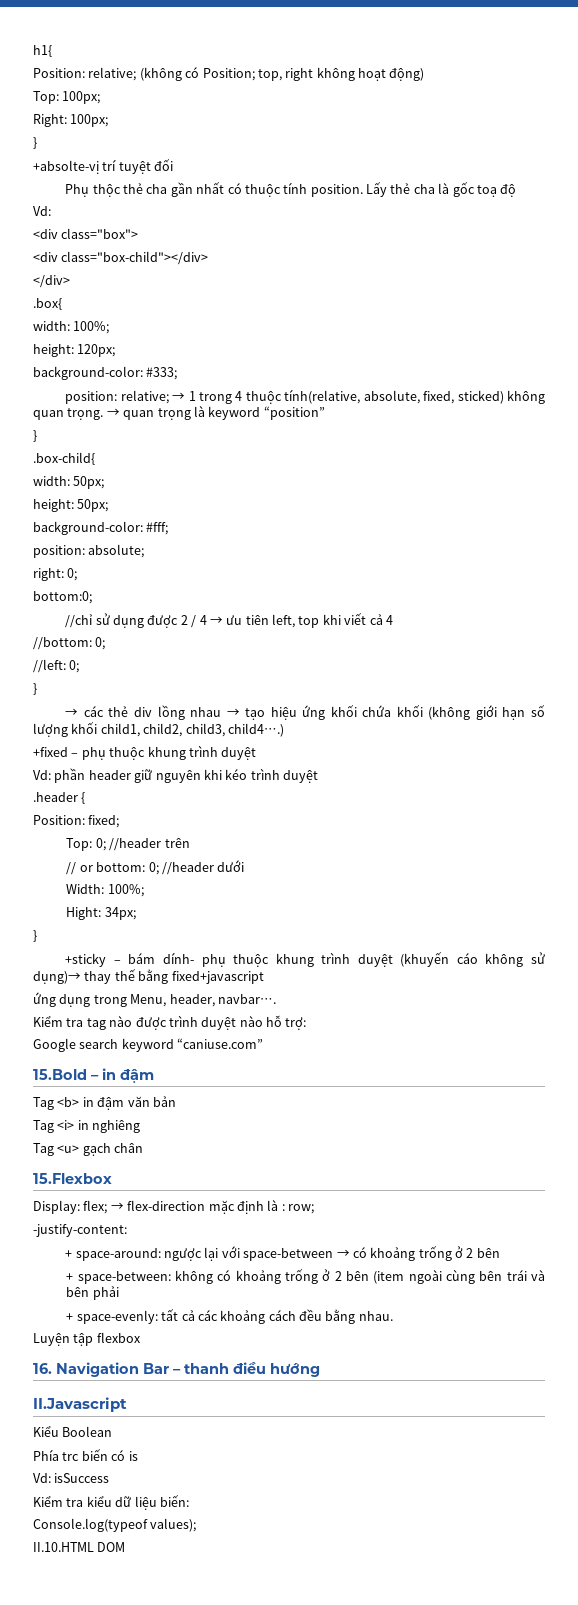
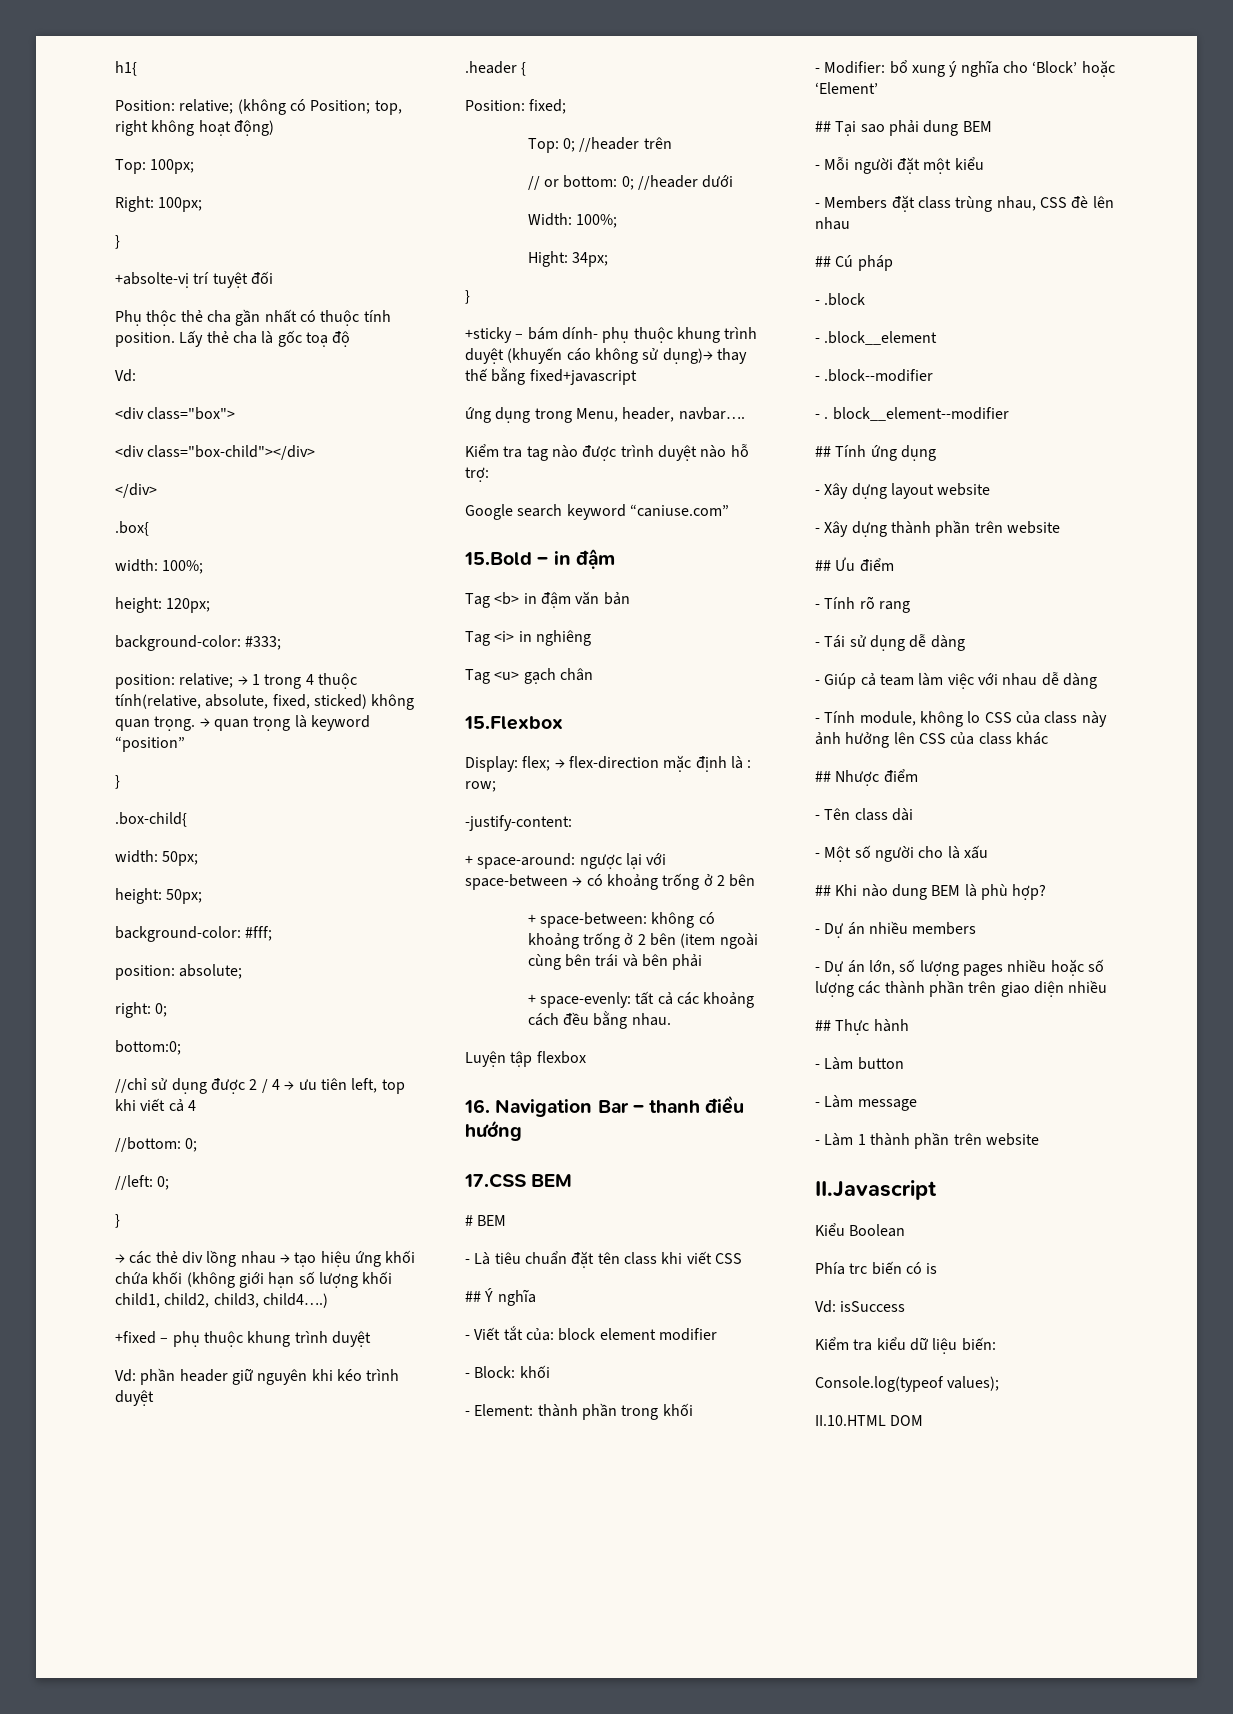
(320, 1370) none -> [464,1173,573,1188] [465,1215,507,1226] [465,1251,742,1268] [465,1288,536,1306] [465,1326,717,1341] [465,1365,550,1378] [465,1403,693,1420] [815,60,1115,77] [815,82,878,94] [815,120,992,136] [815,157,984,174] [815,195,1114,212] [815,217,850,230] [815,255,893,271] [815,293,866,306] [815,331,938,345] [815,369,934,382] [815,407,1009,421] [815,445,936,461] [815,483,991,499] [815,520,1060,537] [815,557,894,571] [815,596,910,613] [815,634,965,651] [815,672,1097,689] [815,711,1107,727] [815,732,1048,748] [815,769,918,786] [815,808,913,821] [815,845,988,862] [815,884,1047,900] [815,921,977,938] [815,959,1104,976] [815,980,1108,997] [815,1019,909,1035] [815,1057,904,1070] [815,1095,917,1111] [815,1132,1039,1149] // 17.CSS BEM // # BEM // - Là tiêu chuẩn đặt tên class khi viết CSS // ## Ý nghĩa // - Viết tắt của: block element modifier // - Block: khối // - Element: thành phần trong khối // - Modifier: bổ xung ý nghĩa cho ‘Block’ hoặc ‘Element’ // ## Tại sao phải dung BEM // - Mỗi người đặt một kiểu // - Members đặt class trùng nhau, CSS đè lên nhau // ## Cú pháp // - .block // - .block__element // - .block--modifier // - . block__element--modifier // ## Tính ứng dụng // - Xây dựng layout website // - Xây dựng thành phần trên website // ## Ưu điểm // - Tính rõ rang // - Tái sử dụng dễ dàng // - Giúp cả team làm việc với nhau dễ dàng // - Tính module, không lo CSS của class này ảnh hưởng lên CSS của class khác // ## Nhược điểm // - Tên class dài // - Một số người cho là xấu // ## Khi nào dung BEM là phù hợp? // - Dự án nhiều members // - Dự án lớn, số lượng pages nhiều hoặc số lượng các thành phần trên giao diện nhiều // ## Thực hành // - Làm button // - Làm message // - Làm 1 thành phần trên website

